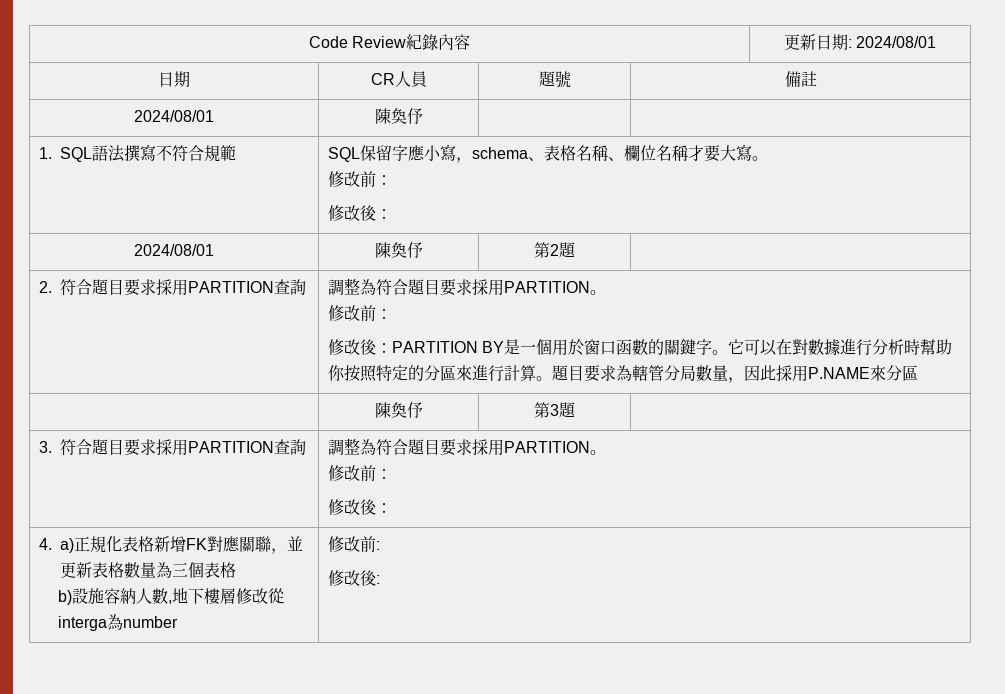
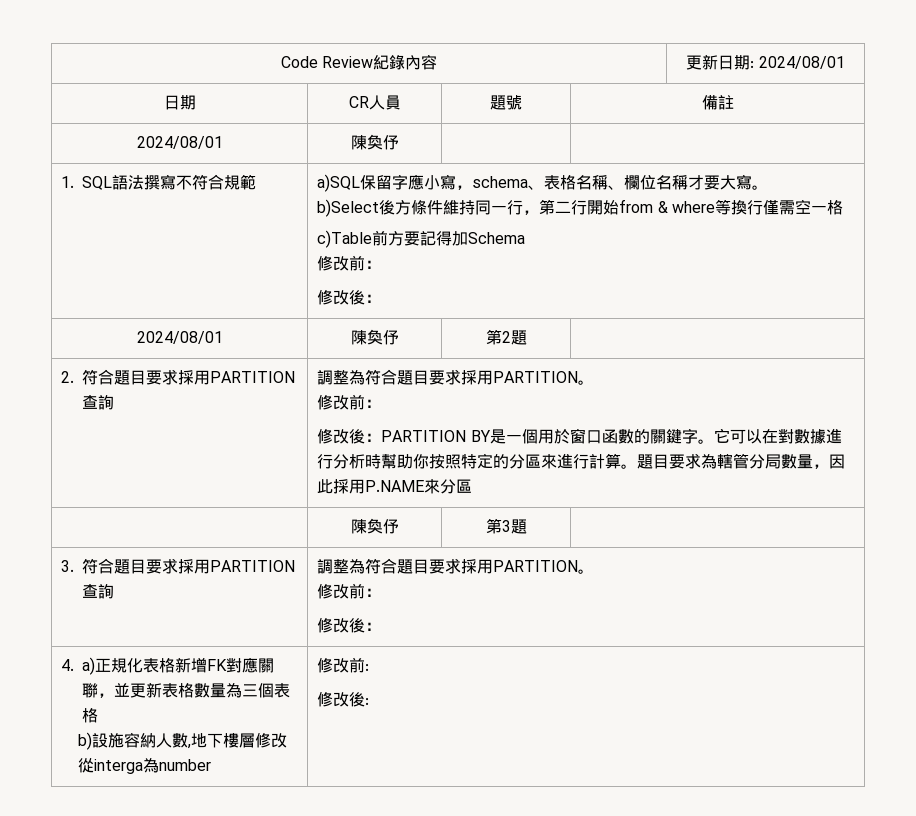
[327,147,360,162] SQL -> [317,174,361,192] a)SQL
(768, 158) none -> [317,199,844,217] [317,230,526,248] // b)Select後方條件維持同一行，第二行開始from & where等換行僅需空一格 // c)Table前方要記得加Schema

